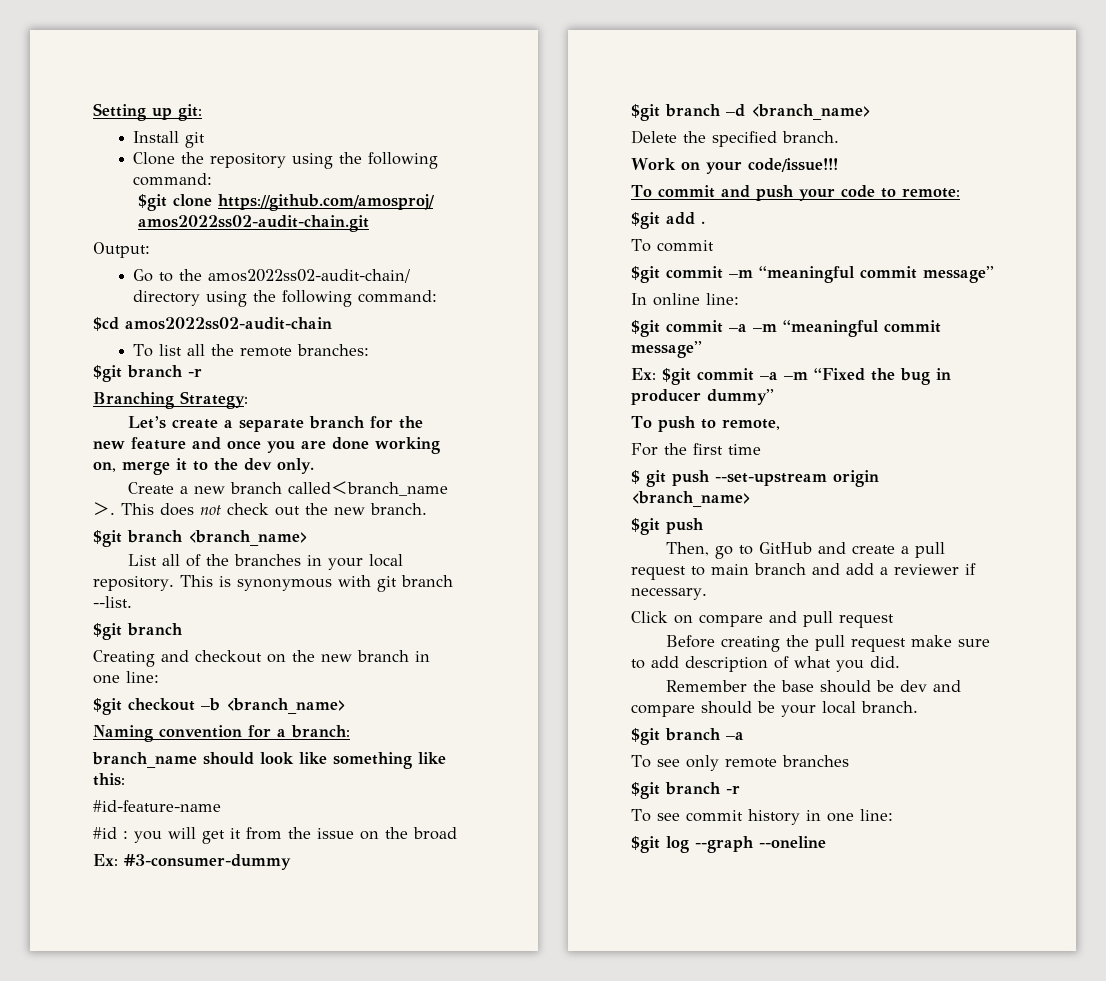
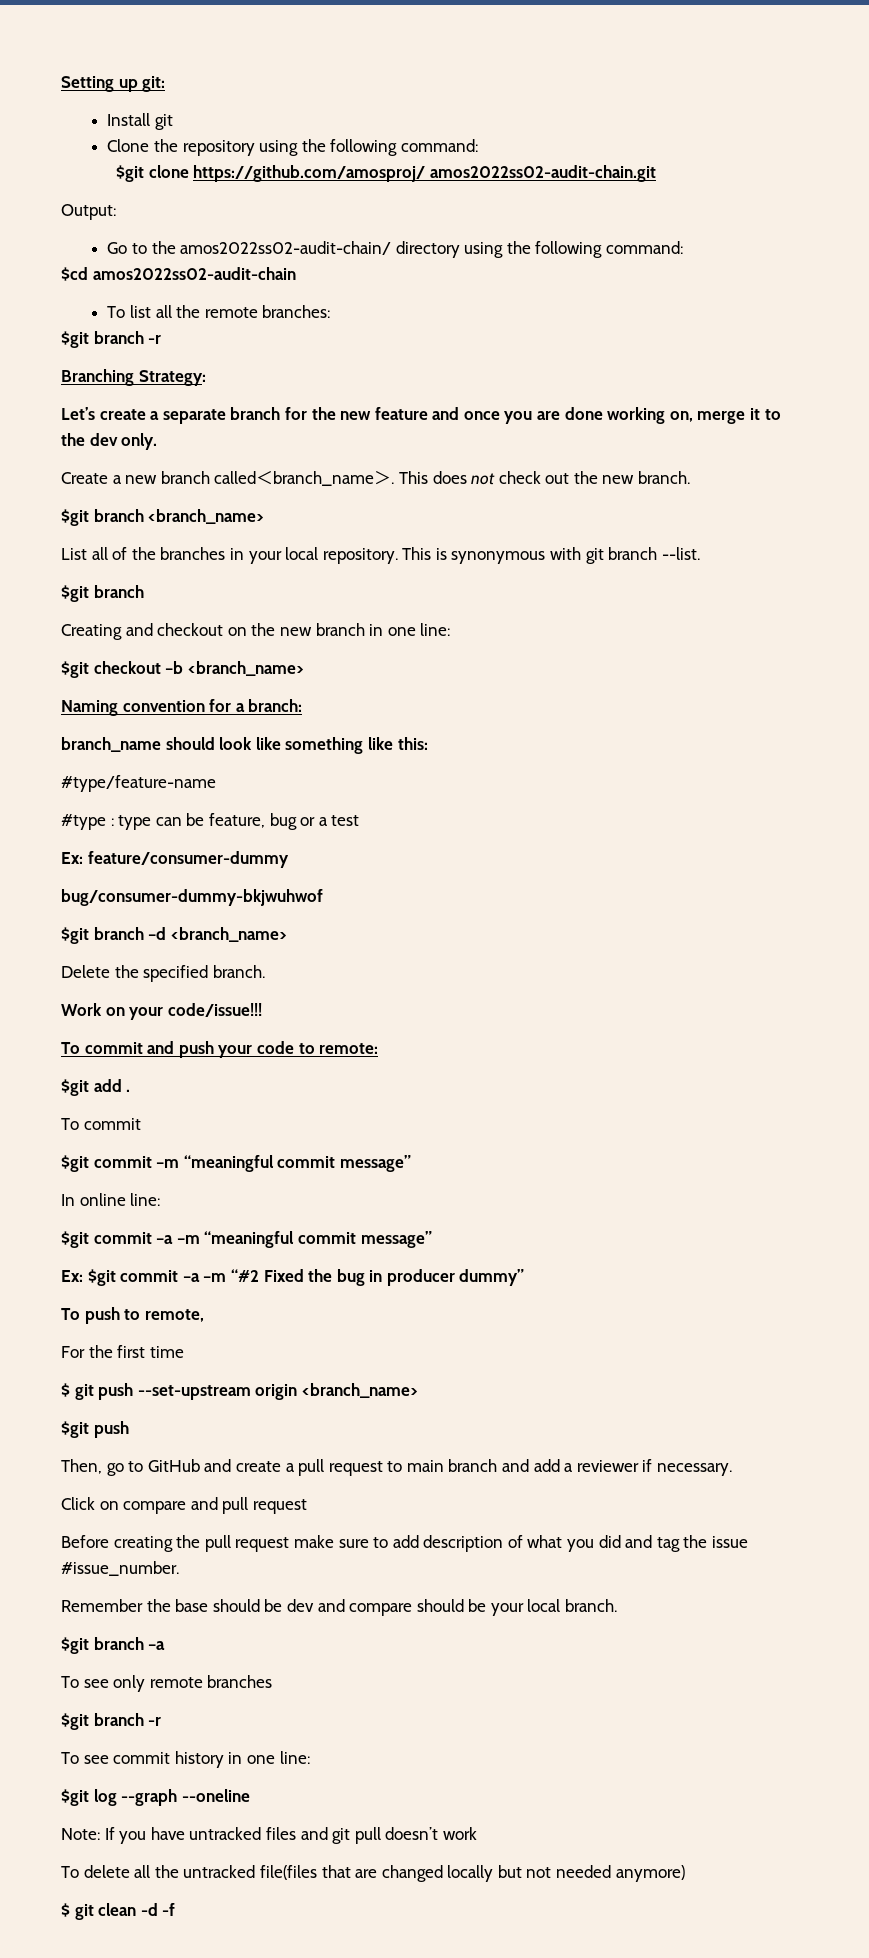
[93,800,221,812] [93,827,457,844] [93,854,291,870] #id-feature-name // #id : you will get it from the issue on the broad // Ex: #3-consumer-dummy -> [61,775,216,792] [61,813,360,830] [61,851,289,868] [61,889,323,906] #type/feature-name // #type : type can be feature, bug or a test // Ex: feature/consumer-dummy // bug/consumer-dummy-bkjwuhwof
[814,368,865,381] “Fixed -> [230,1269,304,1282] “#2 Fixed
[870,656,900,668] did. -> [598,1535,749,1552] [61,1561,179,1576] did and tag the issue #issue_number.
(826, 842) none -> [61,1827,477,1844] [61,1865,685,1882] [61,1903,176,1920] // Note: If you have untracked files and git pull doesn’t work // To delete all the untracked file(files that are changed locally but not needed anymore) // $ git clean -d -f

